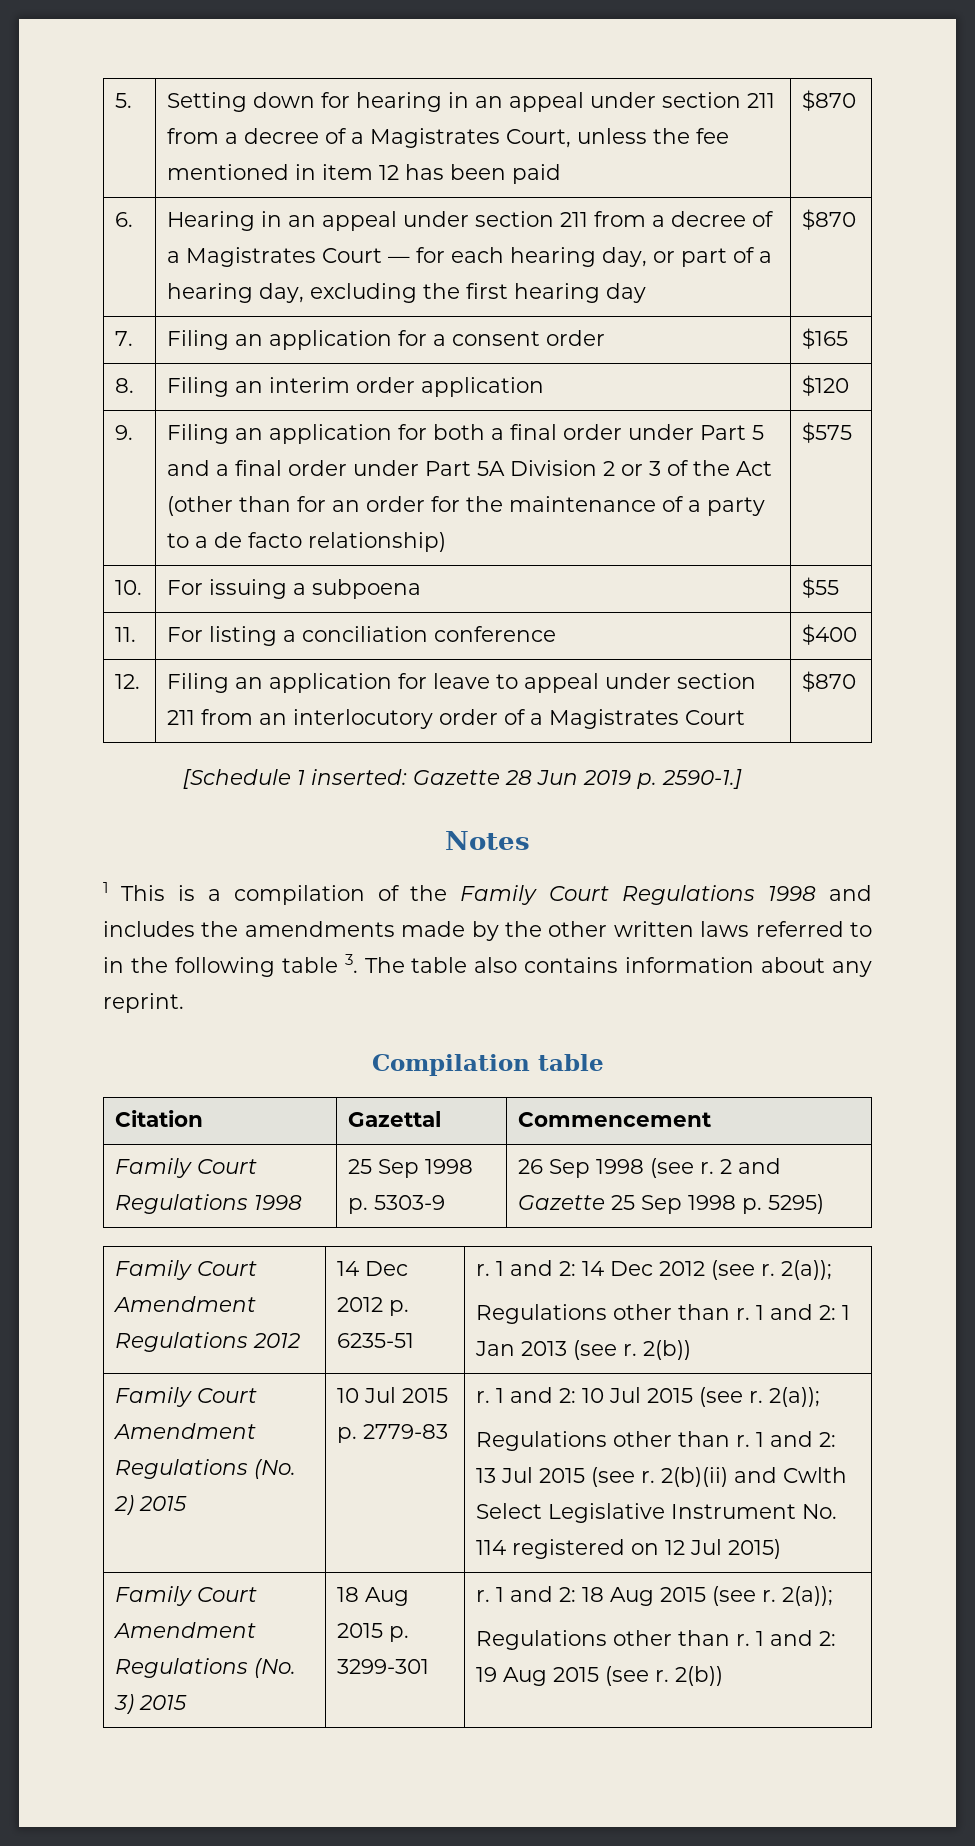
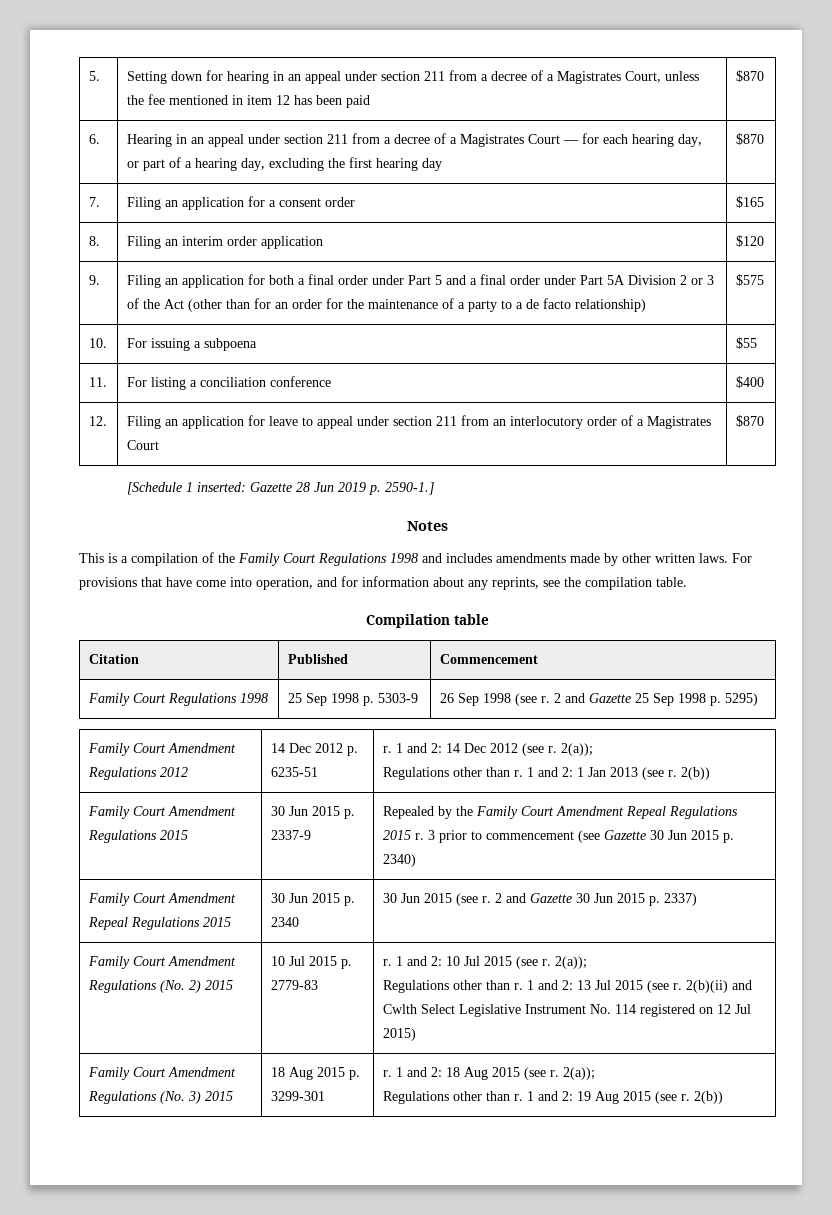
[103,882,108,893] 1 -> (448, 526) none
[201,921,239,937] the -> (492, 558) none
[504,921,542,937] the -> (618, 559) none
[700,921,872,937] [103,954,872,977] [103,993,184,1013] laws referred to in the following table 3. The table also contains information about any reprint. -> [699,553,752,563] [79,576,687,590] laws. For provisions that have come into operation, and for information about any reprints, see the compilation table.
[348,1111,442,1127] Gazettal -> [287,654,348,664] Published
(692, 1350) none -> [87,806,236,819] [87,830,188,843] [270,806,355,819] [270,830,311,840] [382,806,738,819] [382,830,734,843] [382,854,416,867] [87,893,236,906] [87,917,231,930] [270,893,355,906] [270,917,299,927] [382,893,697,906] // Family Court Amendment Regulations 2015 | 30 Jun 2015 p. 2337-9 | Repealed by the Family Court Amendment Repeal Regulations 2015 r. 3 prior to commencement (see Gazette 30 Jun 2015 p. 2340) // Family Court Amendment Repeal Regulations 2015 | 30 Jun 2015 p. 2340 | 30 Jun 2015 (see r. 2 and Gazette 30 Jun 2015 p. 2337)

